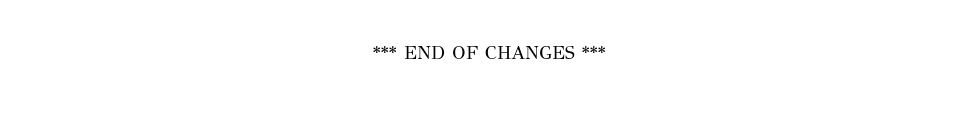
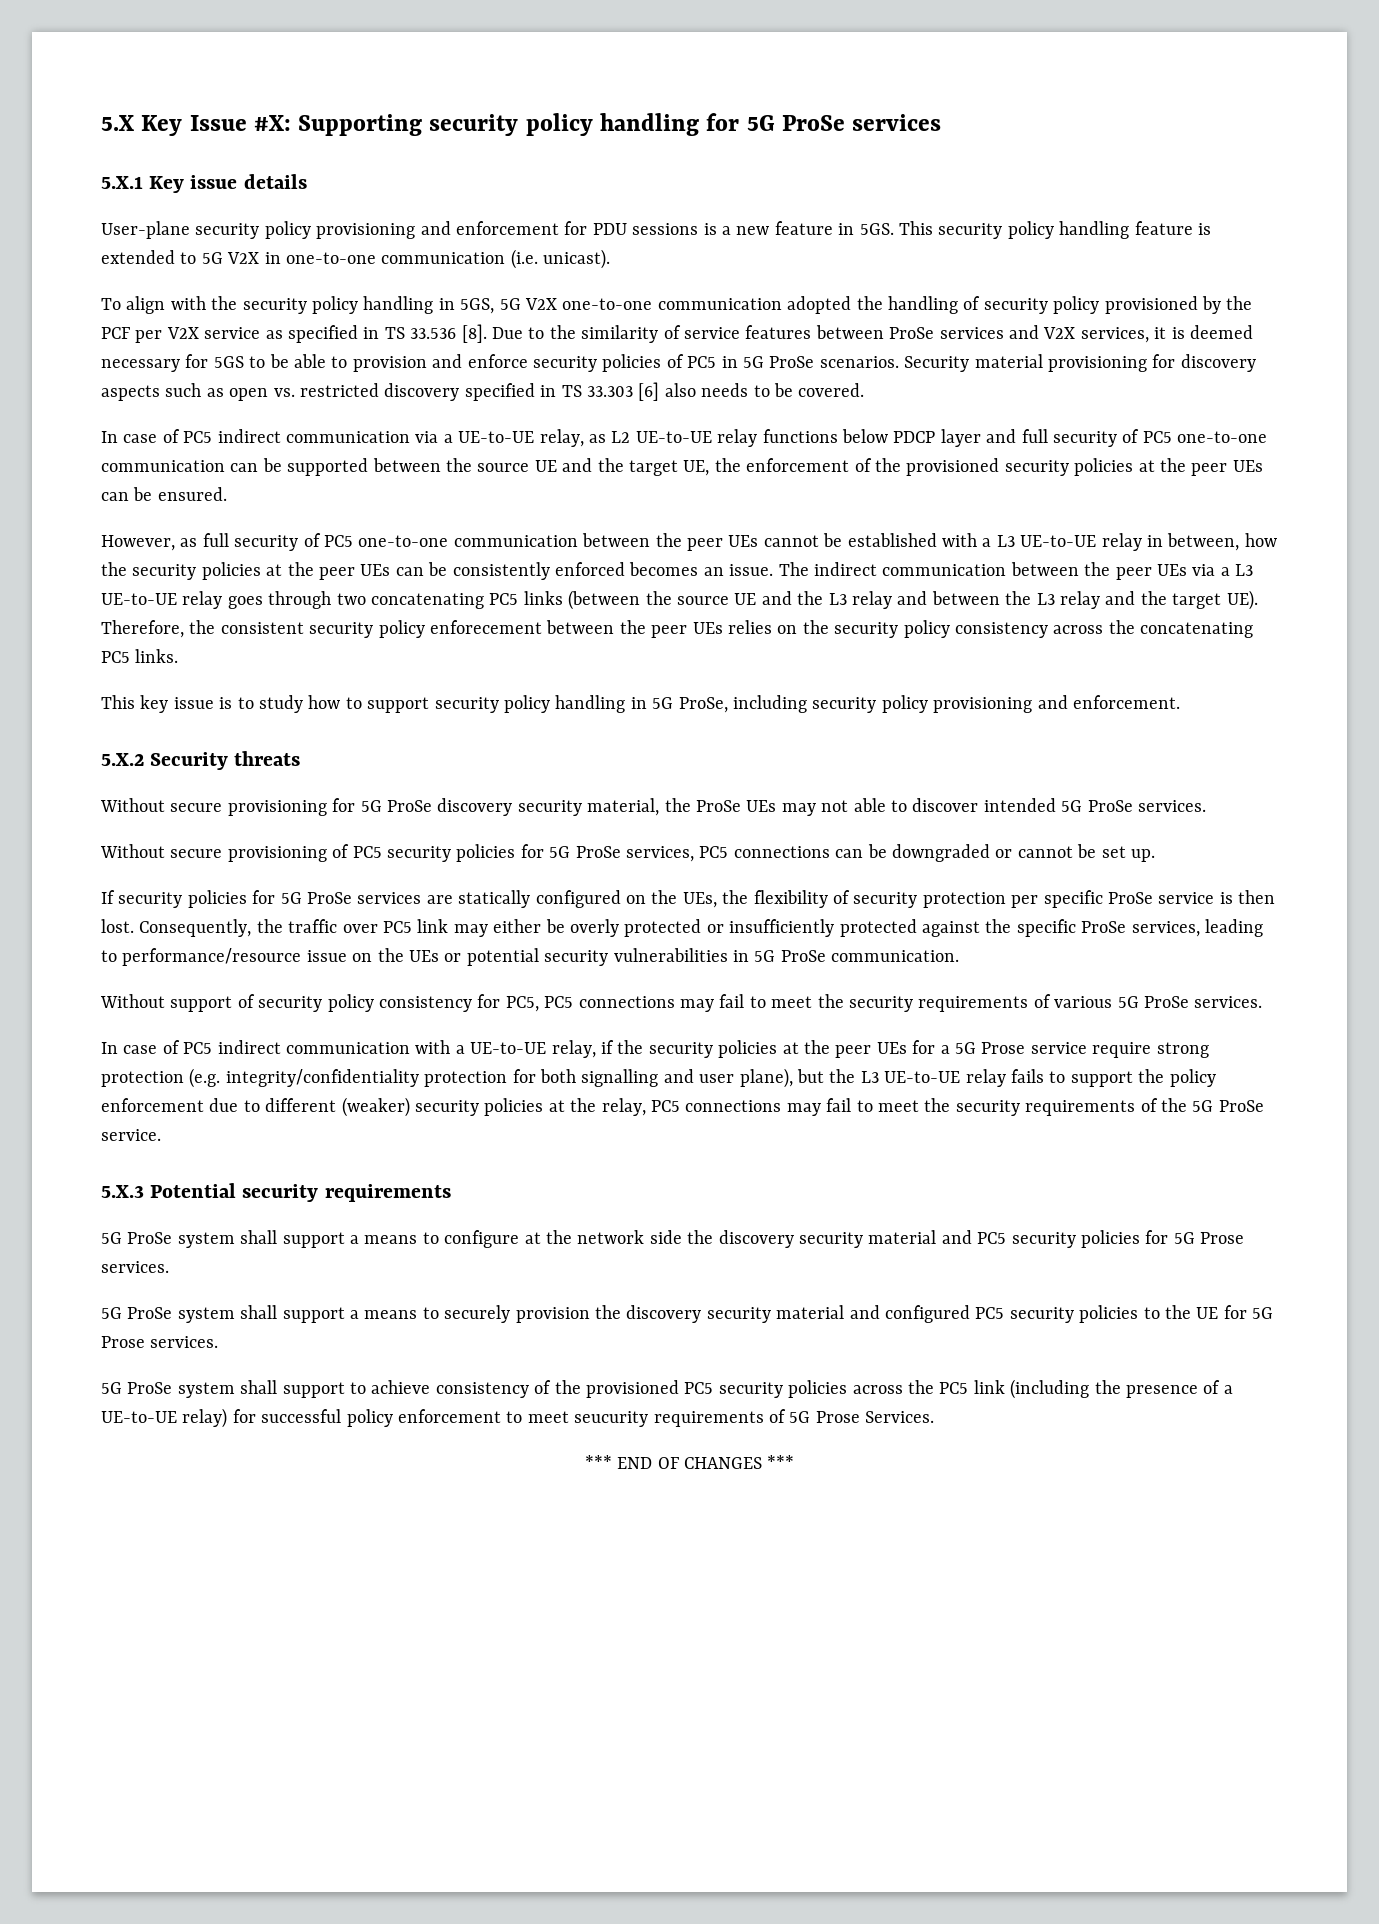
(372, 52) none -> [101,113,942,136] [101,174,307,193] [101,221,1211,239] [101,249,611,269] [101,296,1253,314] [101,324,1253,343] [101,354,1256,372] [101,382,865,401] [101,429,1268,447] [101,458,1263,476] [101,487,227,501] [101,533,1277,551] [101,562,1254,580] [101,590,1258,610] [101,620,1254,638] [101,649,179,663] [101,695,1180,713] [101,751,301,770] [100,798,1206,816] [100,844,1155,862] [101,890,1276,908] [101,919,1263,937] [101,948,960,966] [100,994,1263,1012] [101,1040,1209,1058] [101,1068,1216,1088] [101,1097,1264,1117] [101,1129,161,1141] [101,1183,451,1202] [101,1230,1245,1248] [101,1261,169,1273] [101,1305,1274,1323] [101,1336,219,1348] [101,1379,1233,1399] [101,1408,935,1428] 5.X Key Issue #X: Supporting security policy handling for 5G ProSe services // 5.X.1 Key issue details // User-plane security policy provisioning and enforcement for PDU sessions is a new feature in 5GS. This security policy handling feature is extended to 5G V2X in one-to-one communication (i.e. unicast). // To align with the security policy handling in 5GS, 5G V2X one-to-one communication adopted the handling of security policy provisioned by the PCF per V2X service as specified in TS 33.536 [8]. Due to the similarity of service features between ProSe services and V2X services, it is deemed necessary for 5GS to be able to provision and enforce security policies of PC5 in 5G ProSe scenarios. Security material provisioning for discovery aspects such as open vs. restricted discovery specified in TS 33.303 [6] also needs to be covered. // In case of PC5 indirect communication via a UE-to-UE relay, as L2 UE-to-UE relay functions below PDCP layer and full security of PC5 one-to-one communication can be supported between the source UE and the target UE, the enforcement of the provisioned security policies at the peer UEs can be ensured. // However, as full security of PC5 one-to-one communication between the peer UEs cannot be established with a L3 UE-to-UE relay in between, how the security policies at the peer UEs can be consistently enforced becomes an issue. The indirect communication between the peer UEs via a L3 UE-to-UE relay goes through two concatenating PC5 links (between the source UE and the L3 relay and between the L3 relay and the target UE). Therefore, the consistent security policy enforecement between the peer UEs relies on the security policy consistency across the concatenating PC5 links. // This key issue is to study how to support security policy handling in 5G ProSe, including security policy provisioning and enforcement. // 5.X.2 Security threats // Without secure provisioning for 5G ProSe discovery security material, the ProSe UEs may not able to discover intended 5G ProSe services. // Without secure provisioning of PC5 security policies for 5G ProSe services, PC5 connections can be downgraded or cannot be set up. // If security policies for 5G ProSe services are statically configured on the UEs, the flexibility of security protection per specific ProSe service is then lost. Consequently, the traffic over PC5 link may either be overly protected or insufficiently protected against the specific ProSe services, leading to performance/resource issue on the UEs or potential security vulnerabilities in 5G ProSe communication. // Without support of security policy consistency for PC5, PC5 connections may fail to meet the security requirements of various 5G ProSe services. // In case of PC5 indirect communication with a UE-to-UE relay, if the security policies at the peer UEs for a 5G Prose service require strong protection (e.g. integrity/confidentiality protection for both signalling and user plane), but the L3 UE-to-UE relay fails to support the policy enforcement due to different (weaker) security policies at the relay, PC5 connections may fail to meet the security requirements of the 5G ProSe service. // 5.X.3 Potential security requirements // 5G ProSe system shall support a means to configure at the network side the discovery security material and PC5 security policies for 5G Prose services. // 5G ProSe system shall support a means to securely provision the discovery security material and configured PC5 security policies to the UE for 5G Prose services. // 5G ProSe system shall support to achieve consistency of the provisioned PC5 security policies across the PC5 link (including the presence of a UE-to-UE relay) for successful policy enforcement to meet seucurity requirements of 5G Prose Services. //

